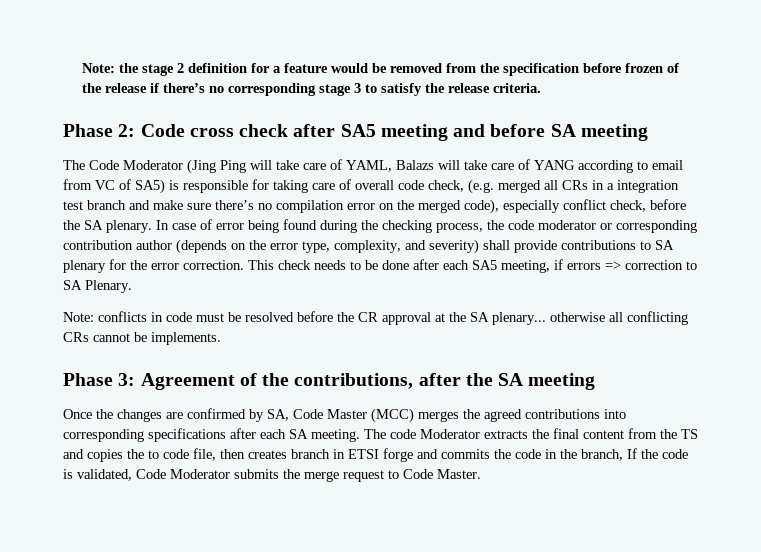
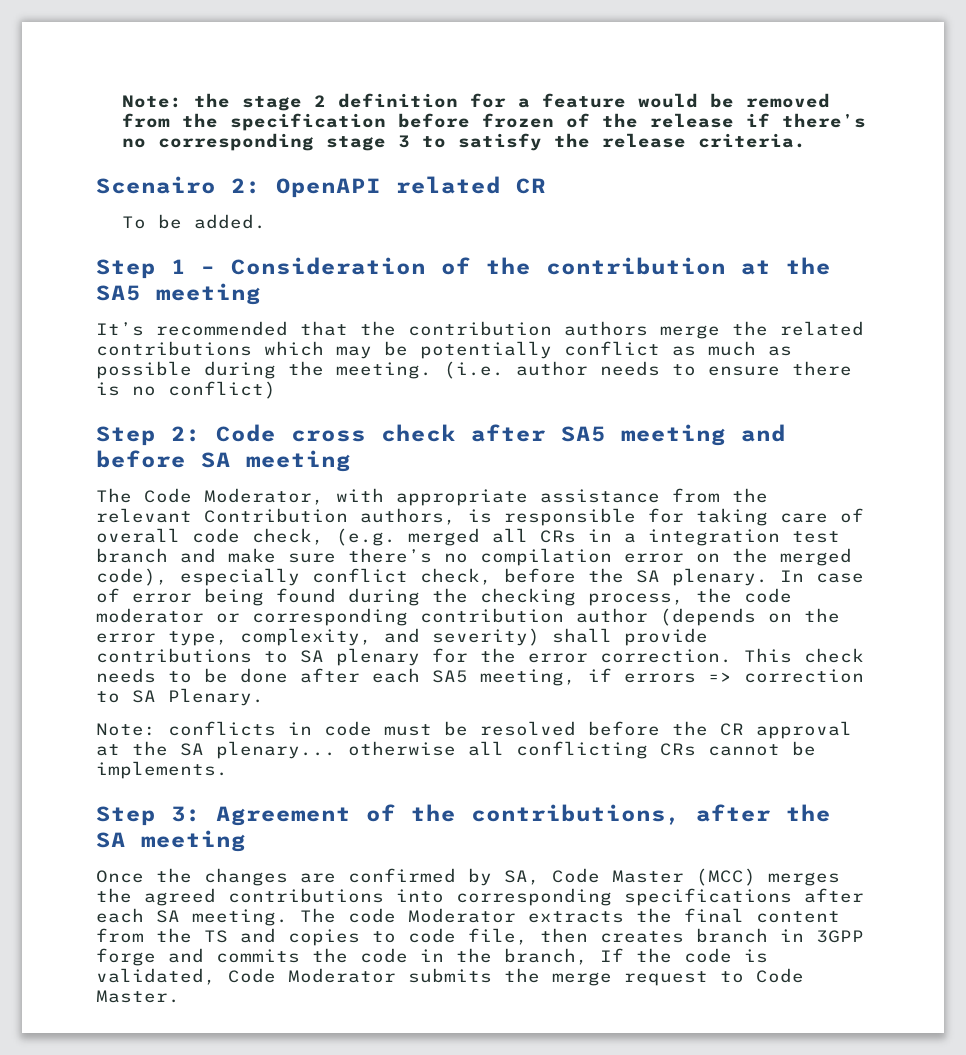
[63,124,113,137] Phase -> [96,176,546,198] [122,214,267,229] [96,257,831,279] [96,283,261,305] [96,321,864,339] [96,341,792,359] [96,361,852,379] [96,381,276,399] [96,426,156,446] Scenairo 2: OpenAPI related CR // To be added. // Step 1 – Consideration of the contribution at the SA5 meeting // It’s recommended that the contribution authors merge the related contributions which may be potentially conflict as much as possible during the meeting. (i.e. author needs to ensure there is no conflict) // Step
[123,159,683,174] [63,179,165,194] Moderator (Jing Ping will take care of YAML, Balazs will take care of YANG according to email from VC of SA5) -> [204,488,768,506] [96,508,456,525] Moderator, with appropriate assistance from the relevant Contribution authors,
[63,373,113,386] Phase -> [96,806,156,826] Step
[127,449,144,459] the -> (360, 937) none
[348,449,379,459] ETSI -> [816,930,864,943] 3GPP

